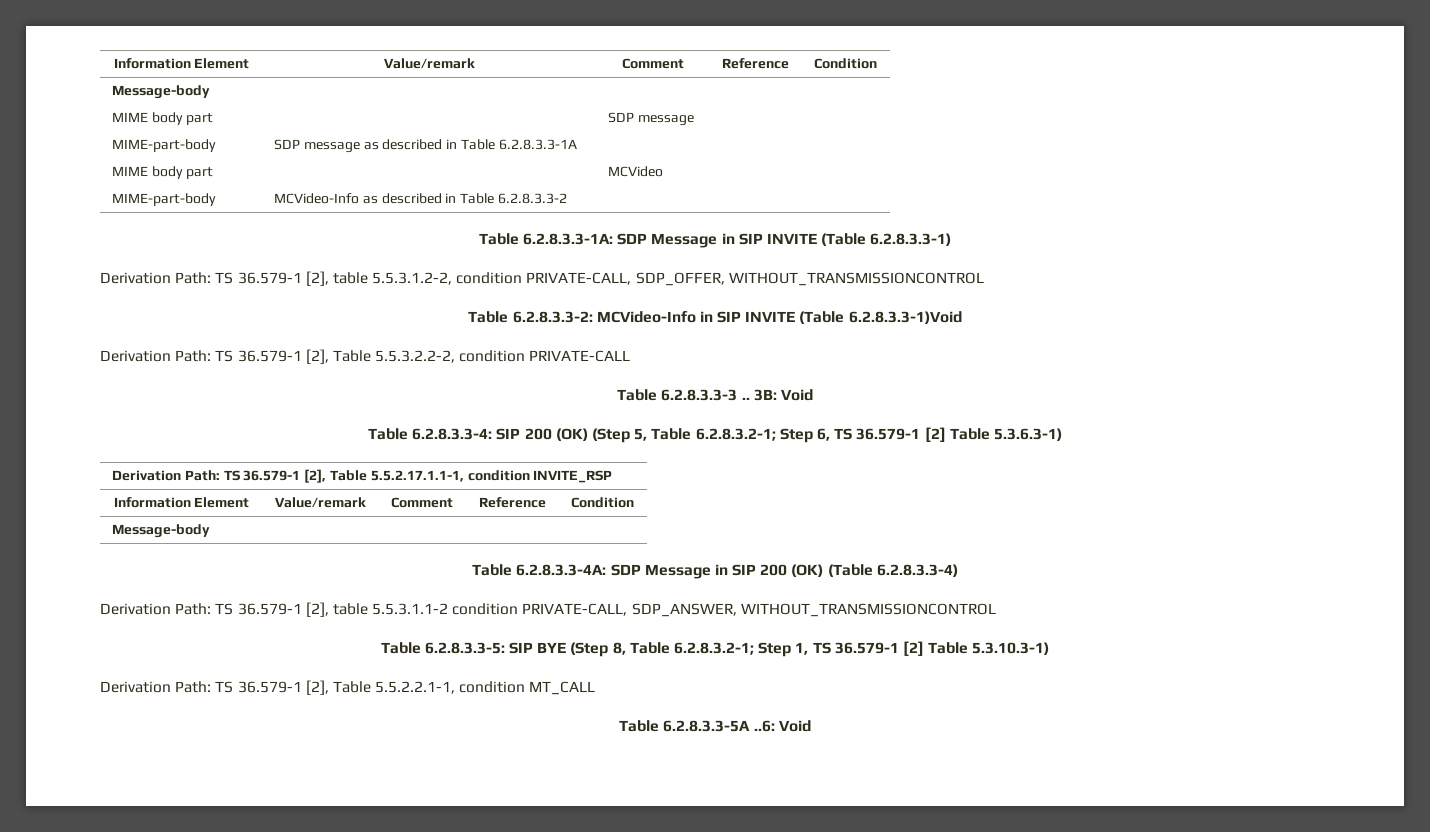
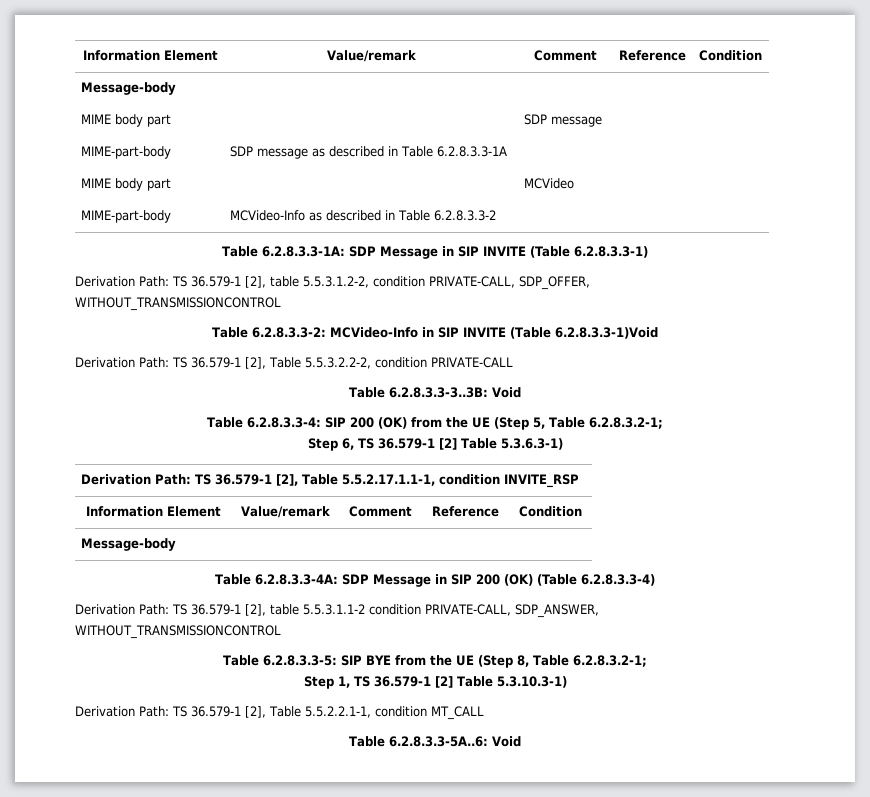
[661,389,777,401] 6.2.8.3.3-3 .. 3B: -> [388,387,488,398] 6.2.8.3.3-3..3B:
(588, 434) none -> [411,417,490,428] from the UE
(776, 434) none -> (663, 423) //
(567, 647) none -> [395,655,474,666] from the UE
(754, 648) none -> (647, 661) //
[663,720,775,732] 6.2.8.3.3-5A ..6: -> [388,736,488,747] 6.2.8.3.3-5A..6:

